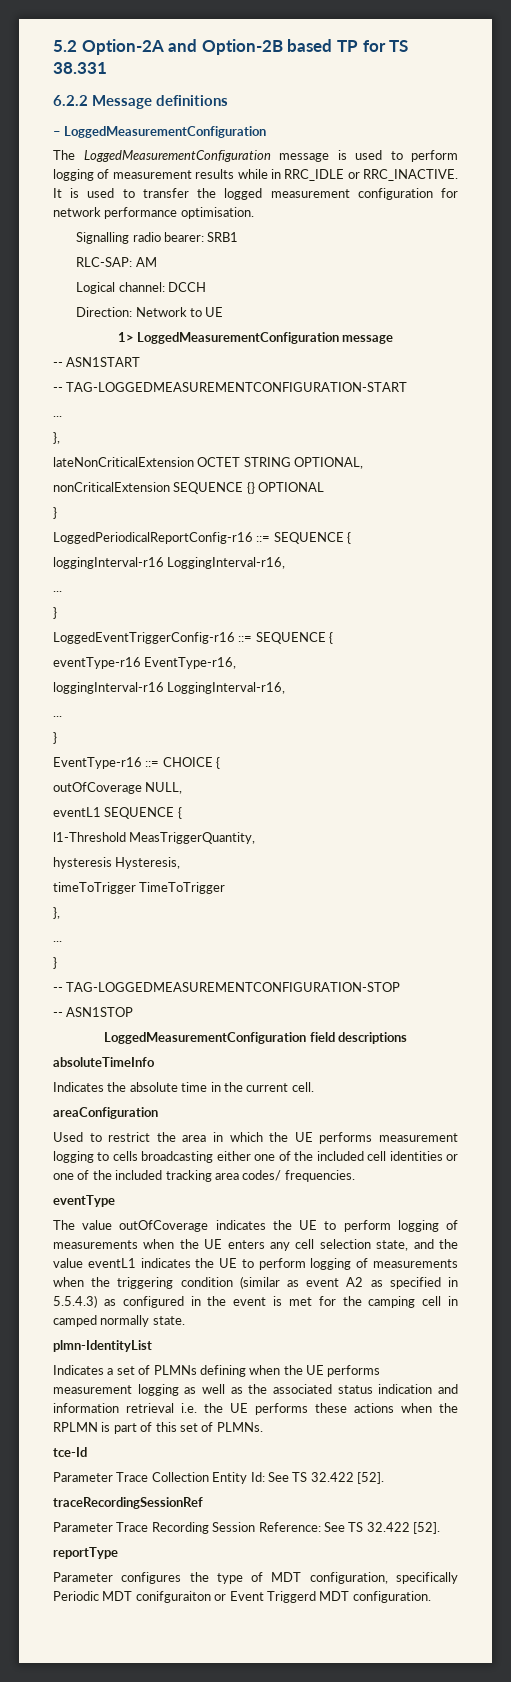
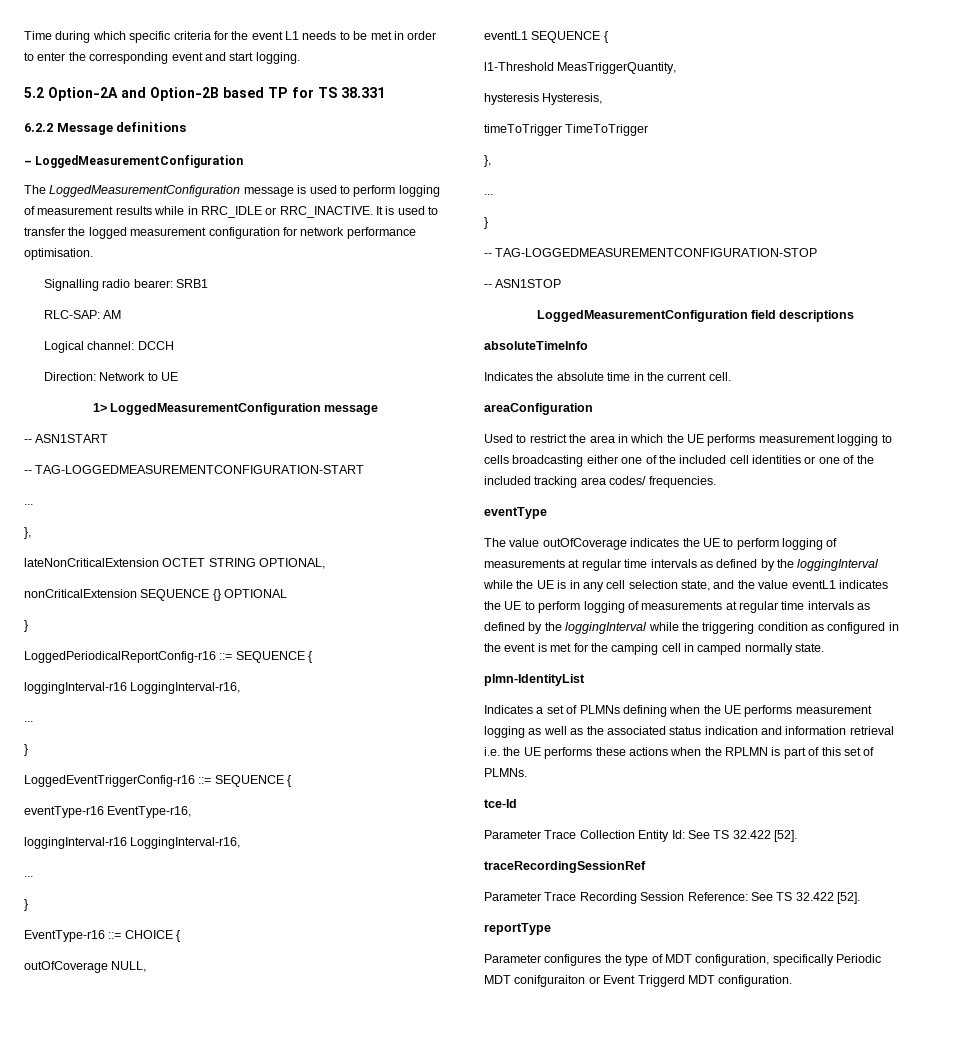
(53, 46) none -> [24,31,437,43] [24,52,300,64] Time during which specific criteria for the event L1 needs to be met in order to enter the corresponding event and start logging. //
[143,1239,265,1249] when the UE enters -> [568,559,880,571] [483,580,580,589] at regular time intervals as defined by the loggingInterval while the UE is in
[53,1276,458,1289] [53,1295,97,1308] when the triggering condition (similar as event A2 as specified in 5.5.4.3) -> [725,601,871,613] [484,622,808,634] at regular time intervals as defined by the loggingInterval while the triggering condition

